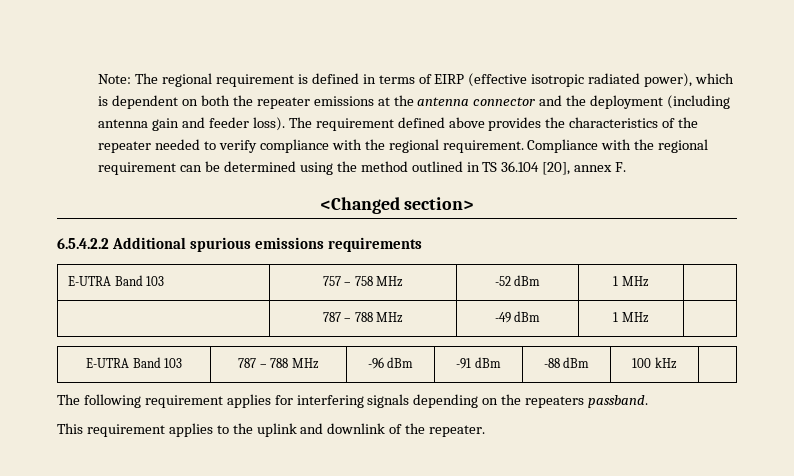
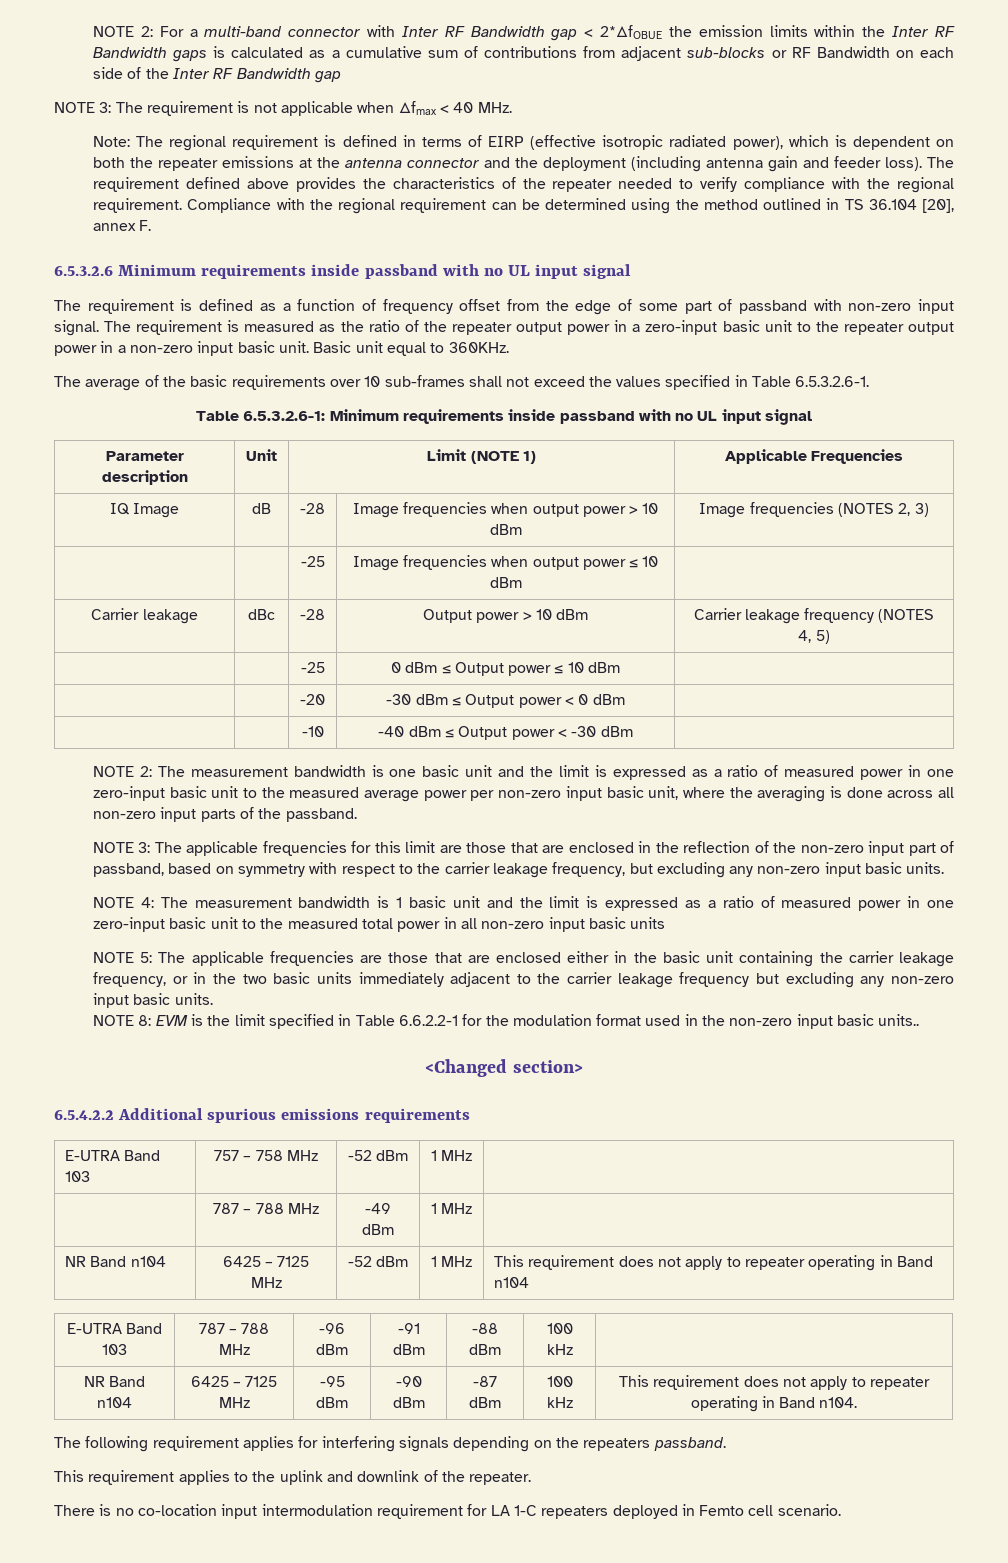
(98, 79) none -> [92,25,955,41] [92,46,955,62] [92,67,341,83] [54,101,512,116] NOTE 2: For a multi-band connector with Inter RF Bandwidth gap < 2*ΔfOBUE the emission limits within the Inter RF Bandwidth gaps is calculated as a cumulative sum of contributions from adjacent sub-blocks or RF Bandwidth on each side of the Inter RF Bandwidth gap // NOTE 3: The requirement is not applicable when Δfmax < 40 MHz. //
(627, 167) none -> [54,264,632,279] [54,299,955,315] [54,320,954,336] [54,341,509,356] [54,375,870,391] [195,409,813,425] [105,451,184,461] [101,470,188,485] [246,449,277,461] [427,449,536,464] [724,449,904,464] [109,503,180,518] [252,503,271,514] [300,503,325,514] [352,502,659,518] [489,524,522,535] [699,502,929,518] [300,556,325,567] [352,555,659,571] [489,577,522,588] [91,608,198,624] [248,609,275,620] [300,609,325,620] [422,609,589,623] [693,608,935,624] [798,630,830,644] [300,662,325,673] [390,662,621,676] [300,694,325,705] [386,694,625,708] [301,726,324,737] [378,726,633,740] [92,765,954,780] [92,786,955,802] [92,807,357,822] [92,841,954,856] [92,862,945,878] [92,896,954,911] [92,917,666,932] [92,951,955,967] [92,972,955,988] [92,993,213,1008] [92,1014,920,1029] // 6.5.3.2.6 Minimum requirements inside passband with no UL input signal // The requirement is defined as a function of frequency offset from the edge of some part of passband with non-zero input signal. The requirement is measured as the ratio of the repeater output power in a zero-input basic unit to the repeater output power in a non-zero input basic unit. Basic unit equal to 360KHz. // The average of the basic requirements over 10 sub-frames shall not exceed the values specified in Table 6.5.3.2.6-1. // Table 6.5.3.2.6-1: Minimum requirements inside passband with no UL input signal // Parameter description | Unit | Limit (NOTE 1) | Applicable Frequencies // IQ Image | dB | -28 | Image frequencies when output power > 10 dBm | Image frequencies (NOTES 2, 3) // | | -25 | Image frequencies when output power ≤ 10 dBm | // Carrier leakage | dBc | -28 | Output power > 10 dBm | Carrier leakage frequency (NOTES 4, 5) // | | -25 | 0 dBm ≤ Output power ≤ 10 dBm | // | | -20 | -30 dBm ≤ Output power < 0 dBm | // | | -10 | -40 dBm ≤ Output power < -30 dBm | // NOTE 2: The measurement bandwidth is one basic unit and the limit is expressed as a ratio of measured power in one zero-input basic unit to the measured average power per non-zero input basic unit, where the averaging is done across all non-zero input parts of the passband. // NOTE 3: The applicable frequencies for this limit are those that are enclosed in the reflection of the non-zero input part of passband, based on symmetry with respect to the carrier leakage frequency, but excluding any non-zero input basic units. // NOTE 4: The measurement bandwidth is 1 basic unit and the limit is expressed as a ratio of measured power in one zero-input basic unit to the measured total power in all non-zero input basic units // NOTE 5: The applicable frequencies are those that are enclosed either in the basic unit containing the carrier leakage frequency, or in the two basic units immediately adjacent to the carrier leakage frequency but excluding any non-zero input basic units. // NOTE 8: EVM is the limit specified in Table 6.6.2.2-1 for the modulation format used in the non-zero input basic units..
(649, 317) none -> [64,1256,166,1267] [222,1256,310,1267] [250,1277,282,1288] [347,1256,409,1267] [430,1256,473,1267] [493,1255,933,1271] [493,1277,529,1288] // NR Band n104 | 6425 – 7125 MHz | -52 dBm | 1 MHz | This requirement does not apply to repeater operating in Band n104
(677, 363) none -> [83,1376,146,1387] [97,1397,132,1408] [190,1376,278,1387] [218,1397,250,1408] [319,1376,345,1387] [316,1397,348,1408] [395,1376,422,1387] [392,1397,425,1408] [473,1376,497,1387] [469,1397,501,1408] [546,1376,573,1387] [546,1397,573,1408] [619,1375,930,1390] [690,1396,858,1412] // NR Band n104 | 6425 – 7125 MHz | -95 dBm | -90 dBm | -87 dBm | 100 kHz | This requirement does not apply to repeater operating in Band n104.
(486, 431) none -> [54,1504,841,1519] // There is no co-location input intermodulation requirement for LA 1-C repeaters deployed in Femto cell scenario.

